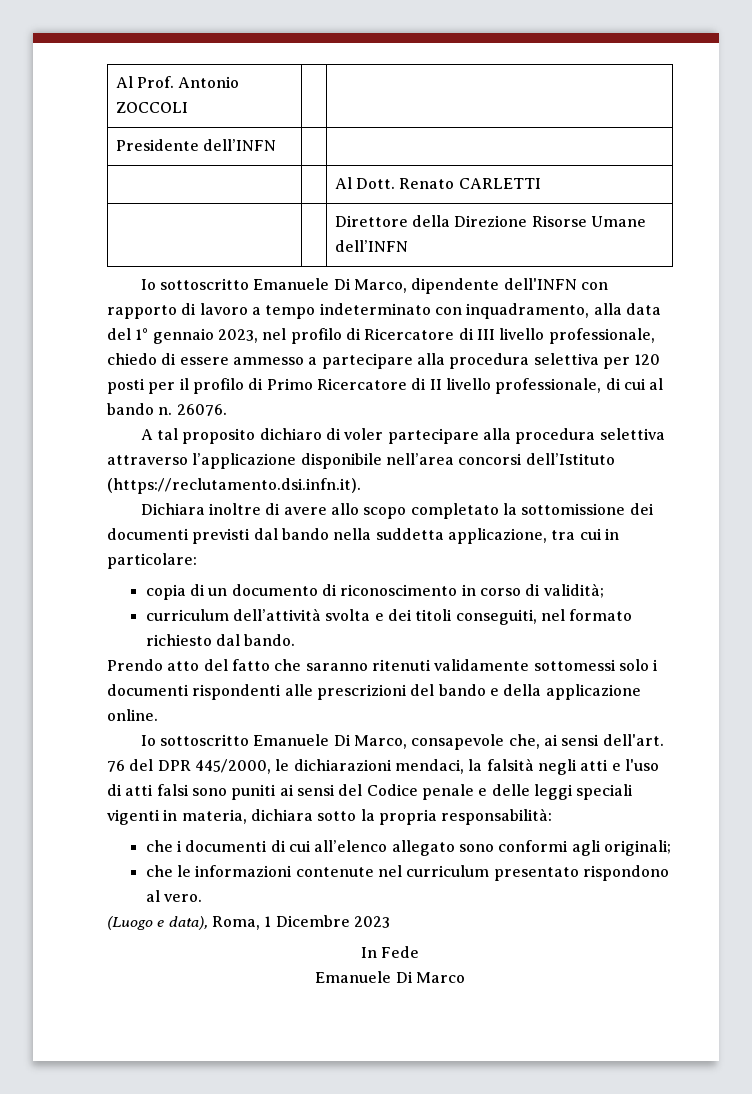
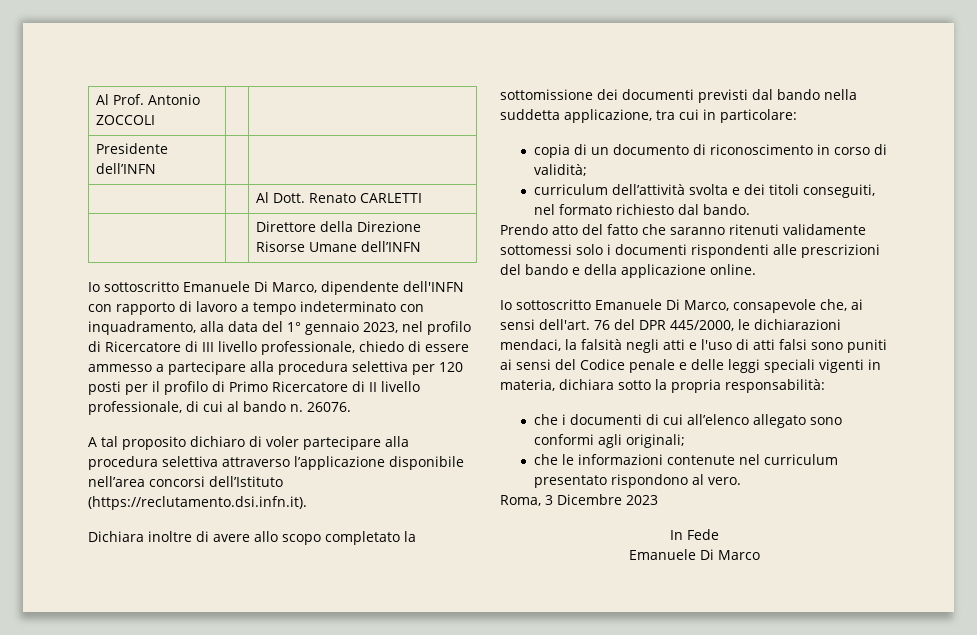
[107,916,272,930] (Luogo e data), Roma, 1 -> [500,495,553,506] Roma, 3

